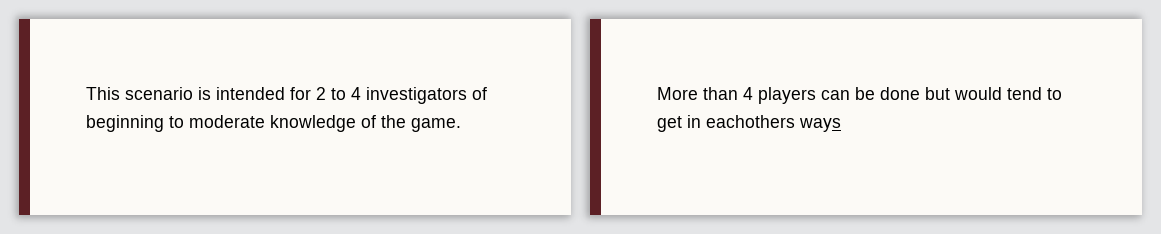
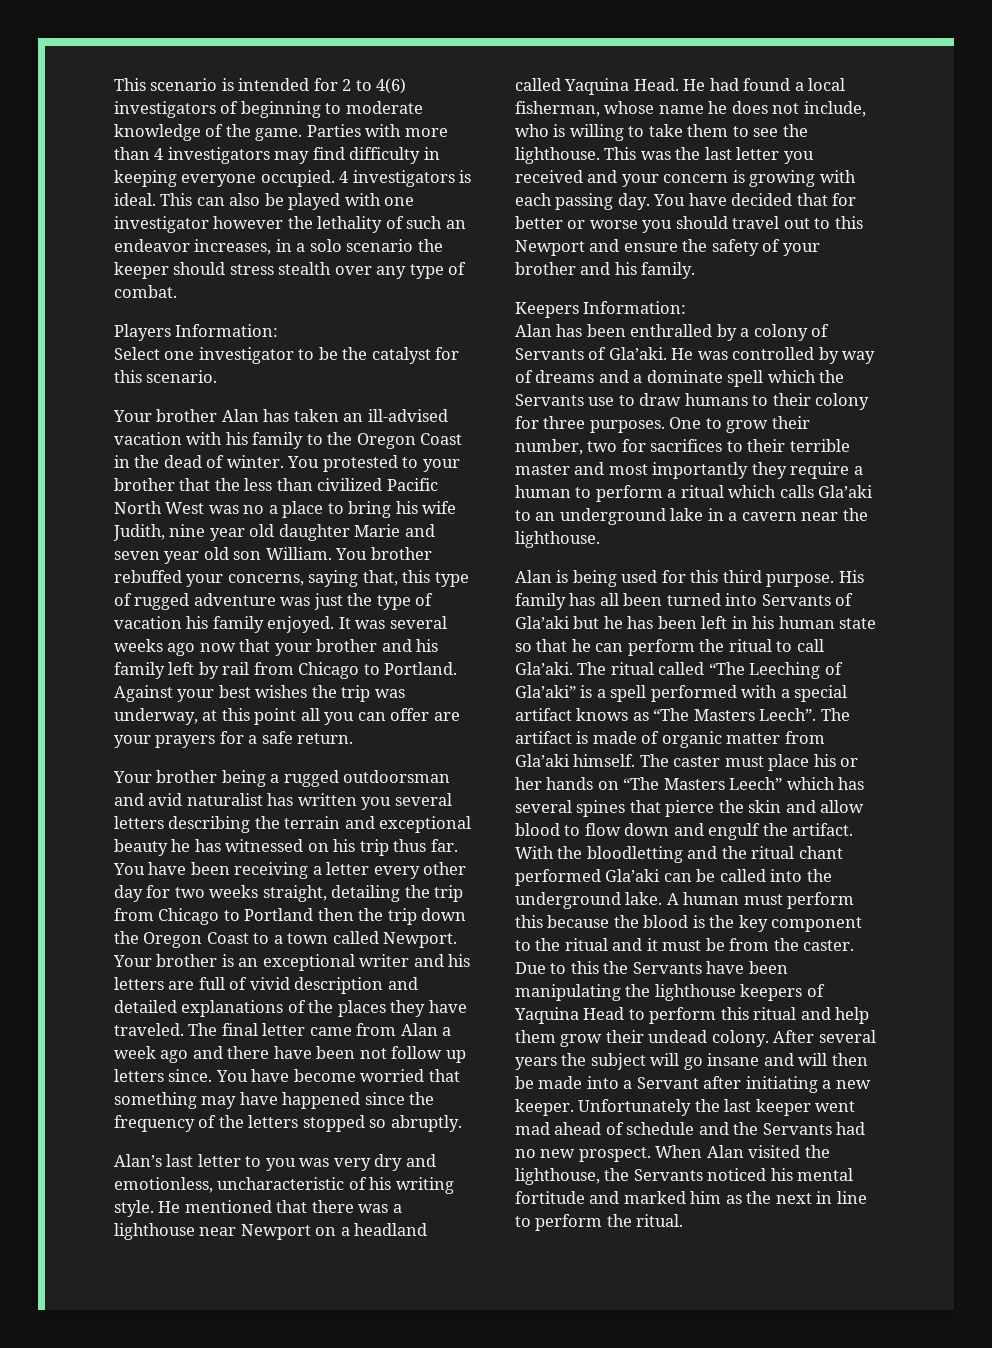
[351,87,361,100] 4 -> [376,78,407,94] 4(6)
[657,87,1062,104] [657,115,841,132] More than 4 players can be done but would tend to get in eachothers ways -> [306,124,448,137] [114,147,440,164] [114,170,472,187] [114,193,415,210] [114,216,466,233] [114,239,443,255] [114,262,467,279] [114,285,177,298] [114,324,279,341] [114,347,460,364] [114,370,218,383] [113,409,448,422] [114,432,463,449] [114,455,460,472] [114,478,438,491] [114,501,457,518] [113,524,435,541] [114,547,432,564] [114,570,469,587] [114,593,434,610] [114,616,447,633] [114,639,439,656] [114,662,458,679] [114,685,405,702] [114,708,460,725] [114,731,354,748] [113,770,451,787] [114,793,452,810] [114,816,472,833] [114,839,458,856] [113,862,467,879] [114,885,464,902] [114,908,467,925] [114,931,458,948] [113,954,471,971] [114,977,418,994] [114,1000,467,1017] [114,1023,452,1036] [114,1046,466,1063] [114,1069,460,1082] [114,1092,435,1109] [114,1115,462,1132] [114,1154,436,1171] [114,1177,454,1194] [114,1200,402,1217] [114,1223,428,1240] [515,78,846,95] [515,101,866,117] [515,124,808,141] [515,147,814,164] [515,170,856,187] [515,193,857,210] [515,216,863,233] [515,239,820,256] [515,262,696,279] [515,301,687,318] [515,324,830,341] [515,347,876,364] [515,370,845,387] [515,393,870,410] [515,416,810,433] [515,439,850,455] [515,462,863,479] [515,485,874,502] [515,508,868,525] [515,531,600,548] [515,570,864,587] [515,593,854,610] [515,616,877,629] [515,639,824,656] [515,662,843,679] [515,685,848,702] [515,708,850,721] [515,731,825,748] [515,754,859,771] [515,777,865,790] [515,800,865,817] [515,823,854,840] [515,846,843,863] [515,869,832,886] [515,892,855,909] [515,915,863,932] [515,938,855,951] [515,961,788,974] [515,984,825,1001] [514,1007,870,1024] [515,1030,876,1047] [515,1053,868,1070] [515,1076,871,1093] [515,1099,856,1116] [515,1122,866,1135] [515,1145,830,1162] [515,1168,854,1185] [515,1191,867,1204] [515,1214,684,1231] Parties with more than 4 investigators may find difficulty in keeping everyone occupied. 4 investigators is ideal. This can also be played with one investigator however the lethality of such an endeavor increases, in a solo scenario the keeper should stress stealth over any type of combat. // Players Information: // Select one investigator to be the catalyst for this scenario. // Your brother Alan has taken an ill-advised vacation with his family to the Oregon Coast in the dead of winter. You protested to your brother that the less than civilized Pacific North West was no a place to bring his wife Judith, nine year old daughter Marie and seven year old son William. You brother rebuffed your concerns, saying that, this type of rugged adventure was just the type of vacation his family enjoyed. It was several weeks ago now that your brother and his family left by rail from Chicago to Portland. Against your best wishes the trip was underway, at this point all you can offer are your prayers for a safe return. // Your brother being a rugged outdoorsman and avid naturalist has written you several letters describing the terrain and exceptional beauty he has witnessed on his trip thus far. You have been receiving a letter every other day for two weeks straight, detailing the trip from Chicago to Portland then the trip down the Oregon Coast to a town called Newport. Your brother is an exceptional writer and his letters are full of vivid description and detailed explanations of the places they have traveled. The final letter came from Alan a week ago and there have been not follow up letters since. You have become worried that something may have happened since the frequency of the letters stopped so abruptly. // Alan’s last letter to you was very dry and emotionless, uncharacteristic of his writing style. He mentioned that there was a lighthouse near Newport on a headland called Yaquina Head. He had found a local fisherman, whose name he does not include, who is willing to take them to see the lighthouse. This was the last letter you received and your concern is growing with each passing day. You have decided that for better or worse you should travel out to this Newport and ensure the safety of your brother and his family. // Keepers Information: // Alan has been enthralled by a colony of Servants of Gla’aki. He was controlled by way of dreams and a dominate spell which the Servants use to draw humans to their colony for three purposes. One to grow their number, two for sacrifices to their terrible master and most importantly they require a human to perform a ritual which calls Gla’aki to an underground lake in a cavern near the lighthouse. // Alan is being used for this third purpose. His family has all been turned into Servants of Gla’aki but he has been left in his human state so that he can perform the ritual to call Gla’aki. The ritual called “The Leeching of Gla’aki” is a spell performed with a special artifact knows as “The Masters Leech”. The artifact is made of organic matter from Gla’aki himself. The caster must place his or her hands on “The Masters Leech” which has several spines that pierce the skin and allow blood to flow down and engulf the artifact. With the bloodletting and the ritual chant performed Gla’aki can be called into the underground lake. A human must perform this because the blood is the key component to the ritual and it must be from the caster. Due to this the Servants have been manipulating the lighthouse keepers of Yaquina Head to perform this ritual and help them grow their undead colony. After several years the subject will go insane and will then be made into a Servant after initiating a new keeper. Unfortunately the last keeper went mad ahead of schedule and the Servants had no new prospect. When Alan visited the lighthouse, the Servants noticed his mental fortitude and marked him as the next in line to perform the ritual.

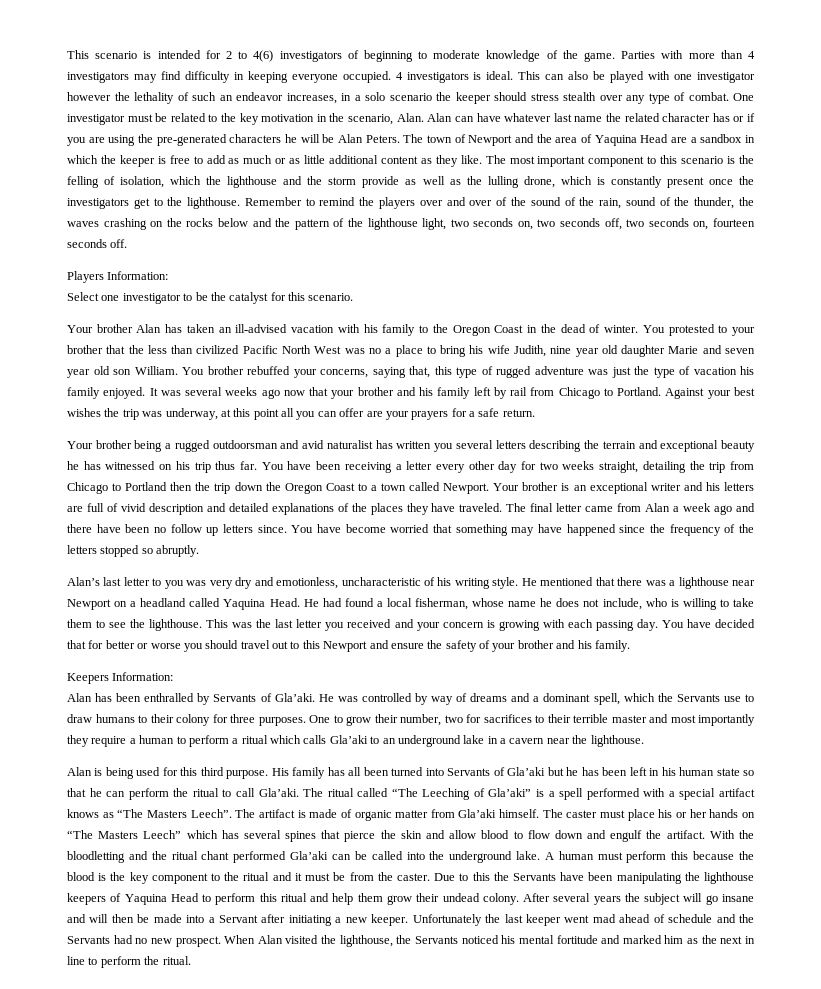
(177, 291) none -> [733,93,754,101] [67,113,755,125] [67,134,755,146] [67,155,754,167] [67,176,754,188] [67,197,754,209] [67,218,755,230] [67,239,128,248] One investigator must be related to the key motivation in the scenario, Alan. Alan can have whatever last name the related character has or if you are using the pre-generated characters he will be Alan Peters. The town of Newport and the area of Yaquina Head are a sandbox in which the keeper is free to add as much or as little additional content as they like. The most important component to this scenario is the felling of isolation, which the lighthouse and the storm provide as well as the lulling drone, which is constantly present once the investigators get to the lighthouse. Remember to remind the players over and over of the sound of the rain, sound of the thunder, the waves crashing on the rocks below and the pattern of the lighthouse light, two seconds on, two seconds off, two seconds on, fourteen seconds off.
[359,1048,387,1059] not -> [154,527,166,533] no
[740,324,830,341] a colony of -> (211, 699) none
[646,370,764,387] dominate spell -> [543,693,620,705] dominant spell,

